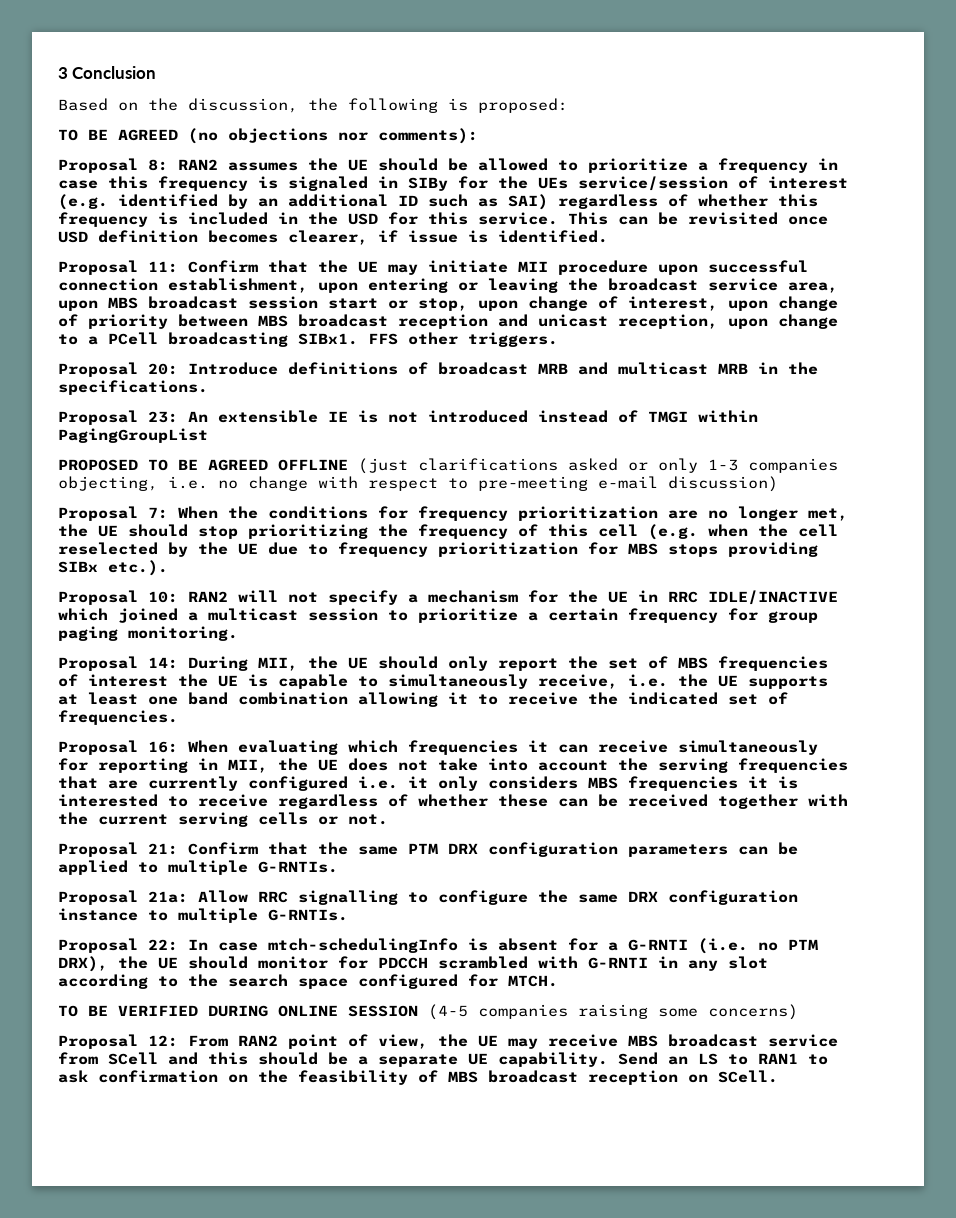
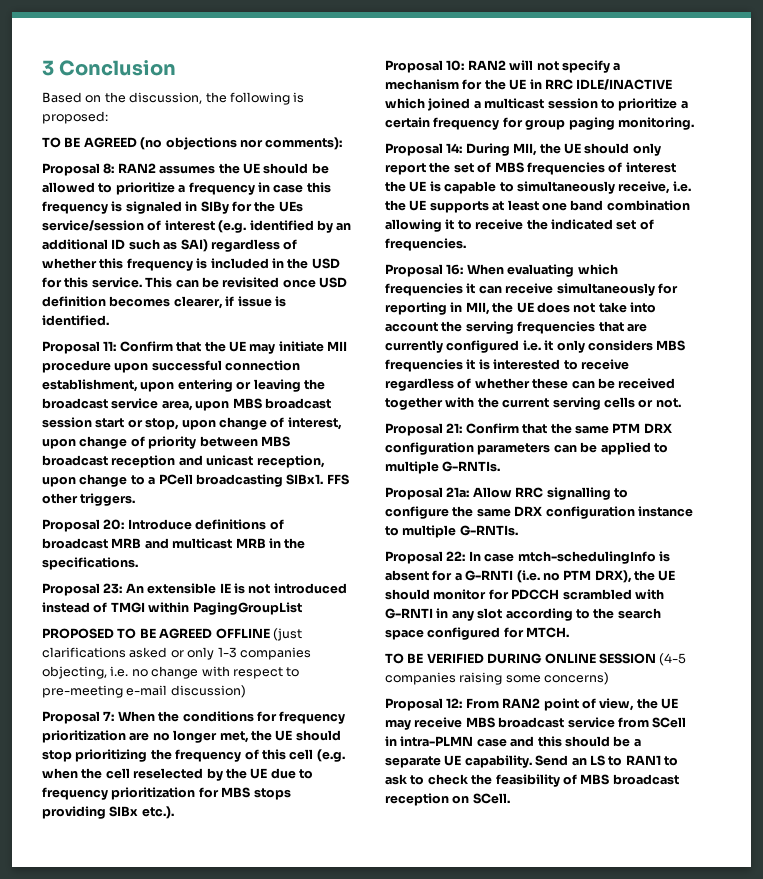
(158, 1058) none -> [385,736,507,747] in intra-PLMN case
[98,1070,248,1083] confirmation on -> [410,774,468,785] to check

